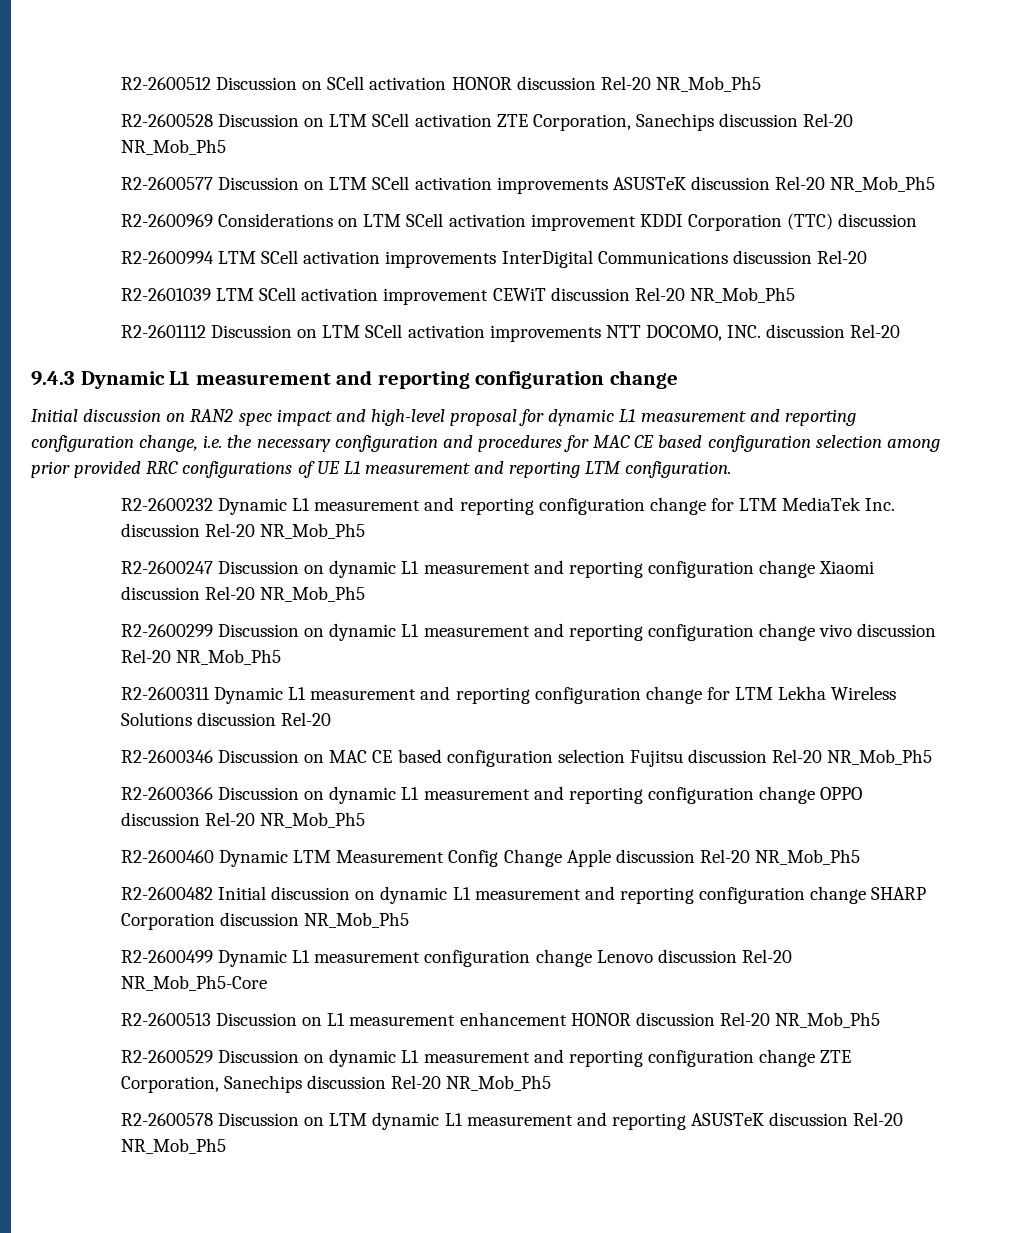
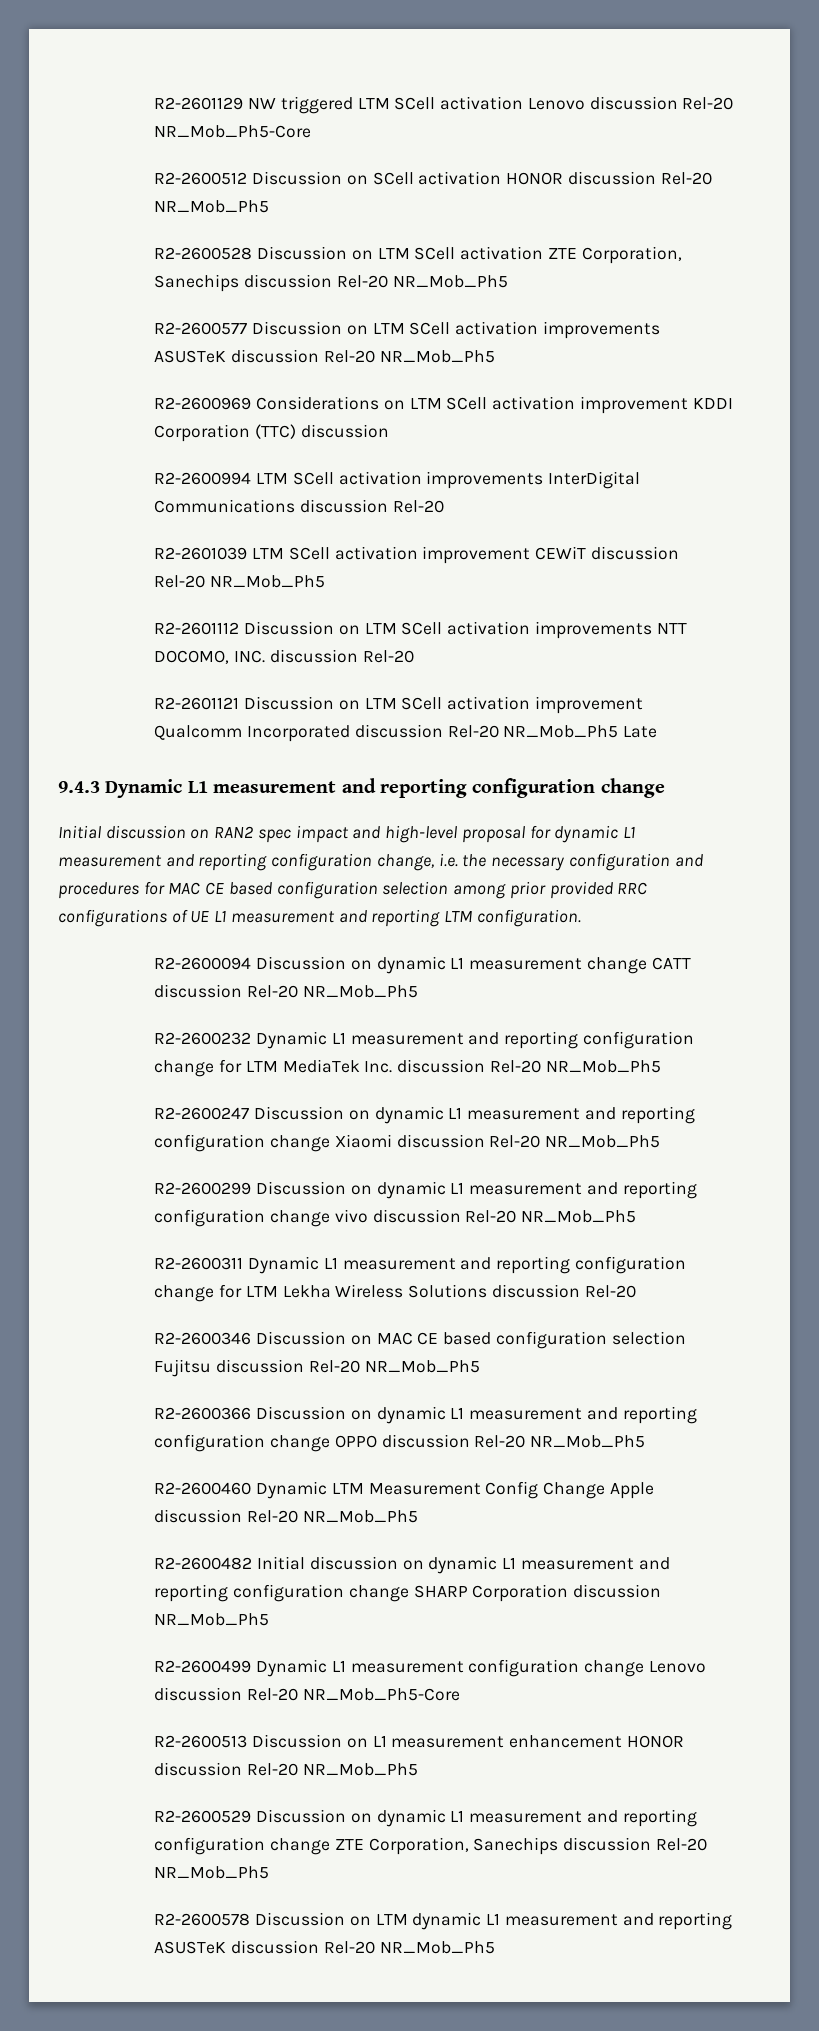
(120, 83) none -> [154,96,734,114] [154,125,312,138] R2-2601129 NW triggered LTM SCell activation Lenovo discussion Rel-20 NR_Mob_Ph5-Core //
(901, 331) none -> [154,696,643,714] [154,724,658,742] // R2-2601121 Discussion on LTM SCell activation improvement Qualcomm Incorporated discussion Rel-20 NR_Mob_Ph5 Late
(732, 469) none -> [154,956,691,974] [154,984,418,998] // R2-2600094 Discussion on dynamic L1 measurement change CATT discussion Rel-20 NR_Mob_Ph5

